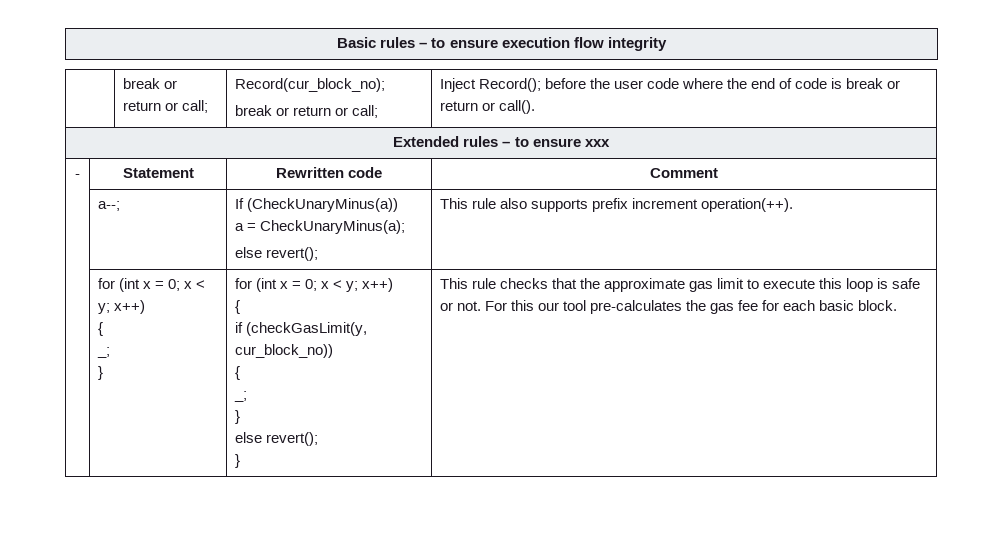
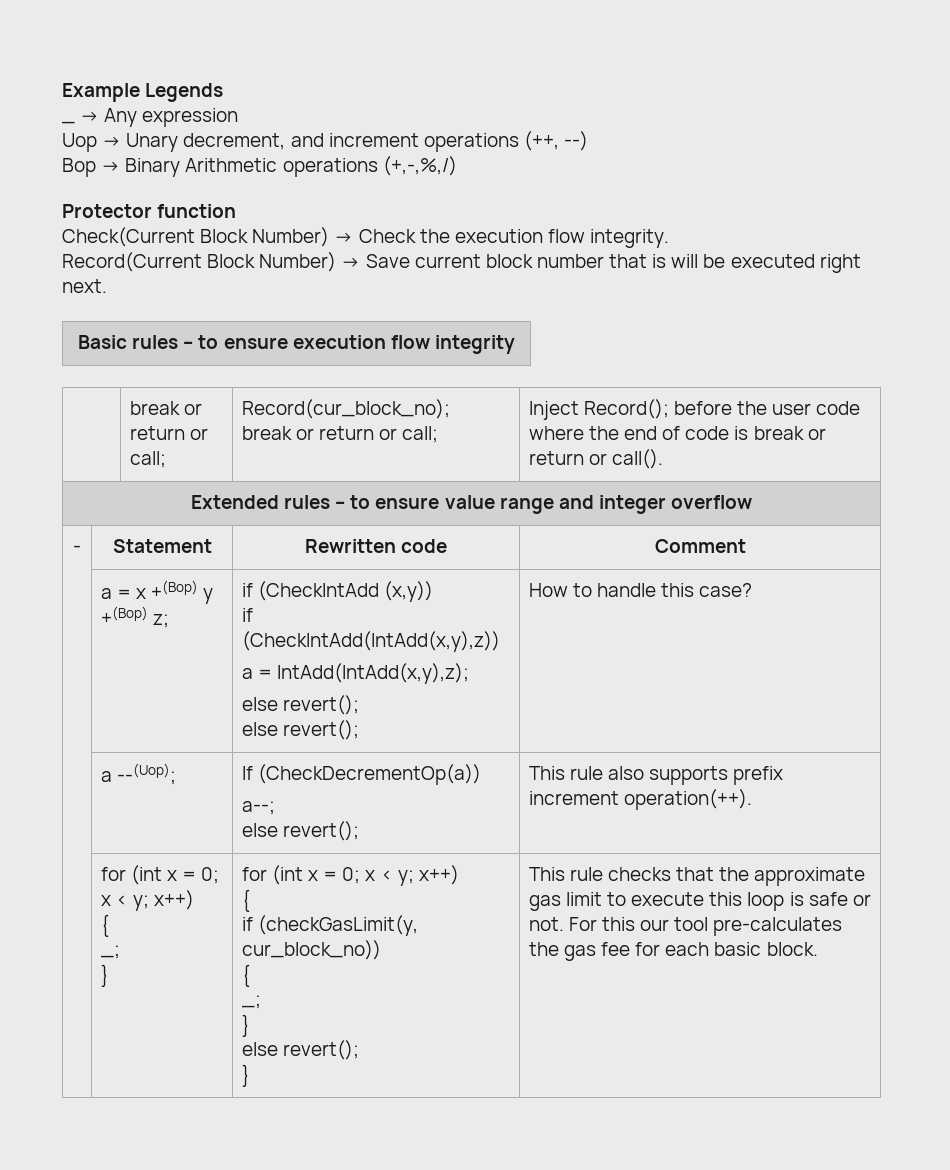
(337, 42) none -> [62,83,224,102] [62,108,239,127] [62,131,589,152] [62,156,457,177] [62,204,237,218] [62,227,670,248] [62,252,861,273] [62,279,107,293] Example Legends // _ → Any expression // Uop → Unary decrement, and increment operations (++, --) // Bop → Binary Arithmetic operations (+,-,%,/) // Protector function // Check(Current Block Number) → Check the execution flow integrity. // Record(Current Block Number) → Save current block number that is will be executed right next. //
[584,139,610,147] xxx -> [444,495,753,514] value range and integer overflow
[97,201,120,211] [234,198,398,212] [234,220,405,234] a--; | If (CheckUnaryMinus(a)) // a = CheckUnaryMinus(a); -> [100,580,214,604] [100,606,169,628] [241,581,434,602] [241,608,253,622] [241,631,500,652] [241,663,470,684] [241,695,359,715] [241,720,359,740] [528,583,753,597] [100,763,176,785] [241,764,481,785] [241,801,275,815] a = x +(Bop) y +(Bop) z; | if (CheckIntAdd (x,y)) // if (CheckIntAdd(IntAdd(x,y),z)) // a = IntAdd(IntAdd(x,y),z); // else revert(); // else revert(); | How to handle this case? // | a --(Uop); | If (CheckDecrementOp(a)) // a--;

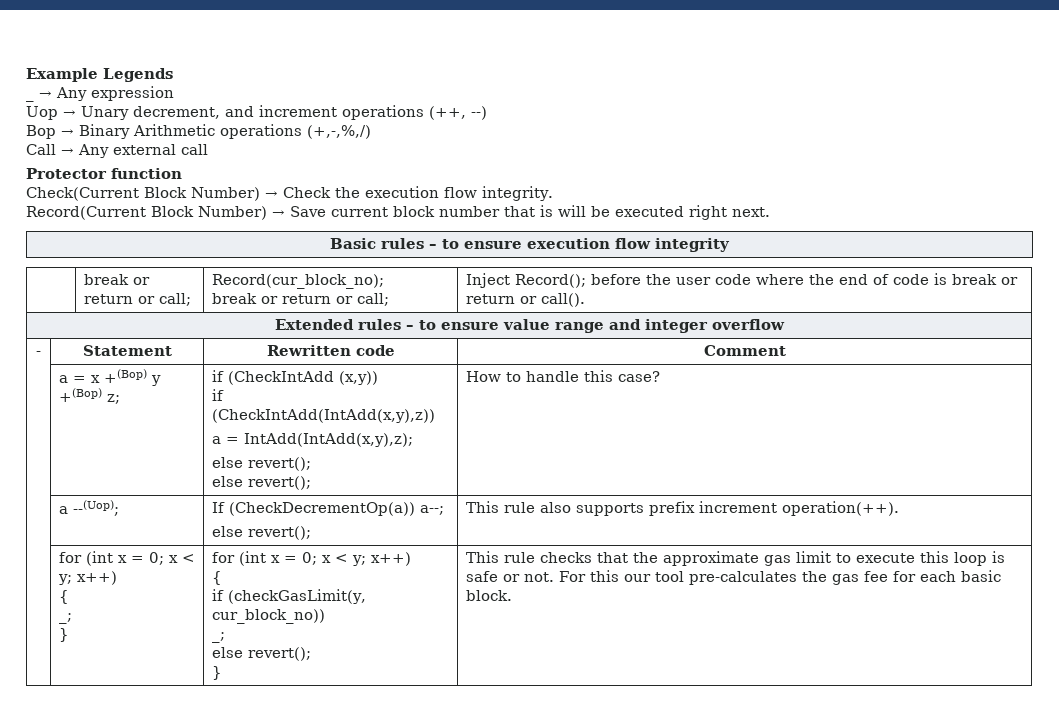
(457, 166) none -> [26,144,208,158] // Call → Any external call
(481, 774) // -> (415, 509) none
[241,964,250,987] [241,995,261,1009] [241,1014,250,1037] // { // _; // } -> [211,632,225,643] // _;

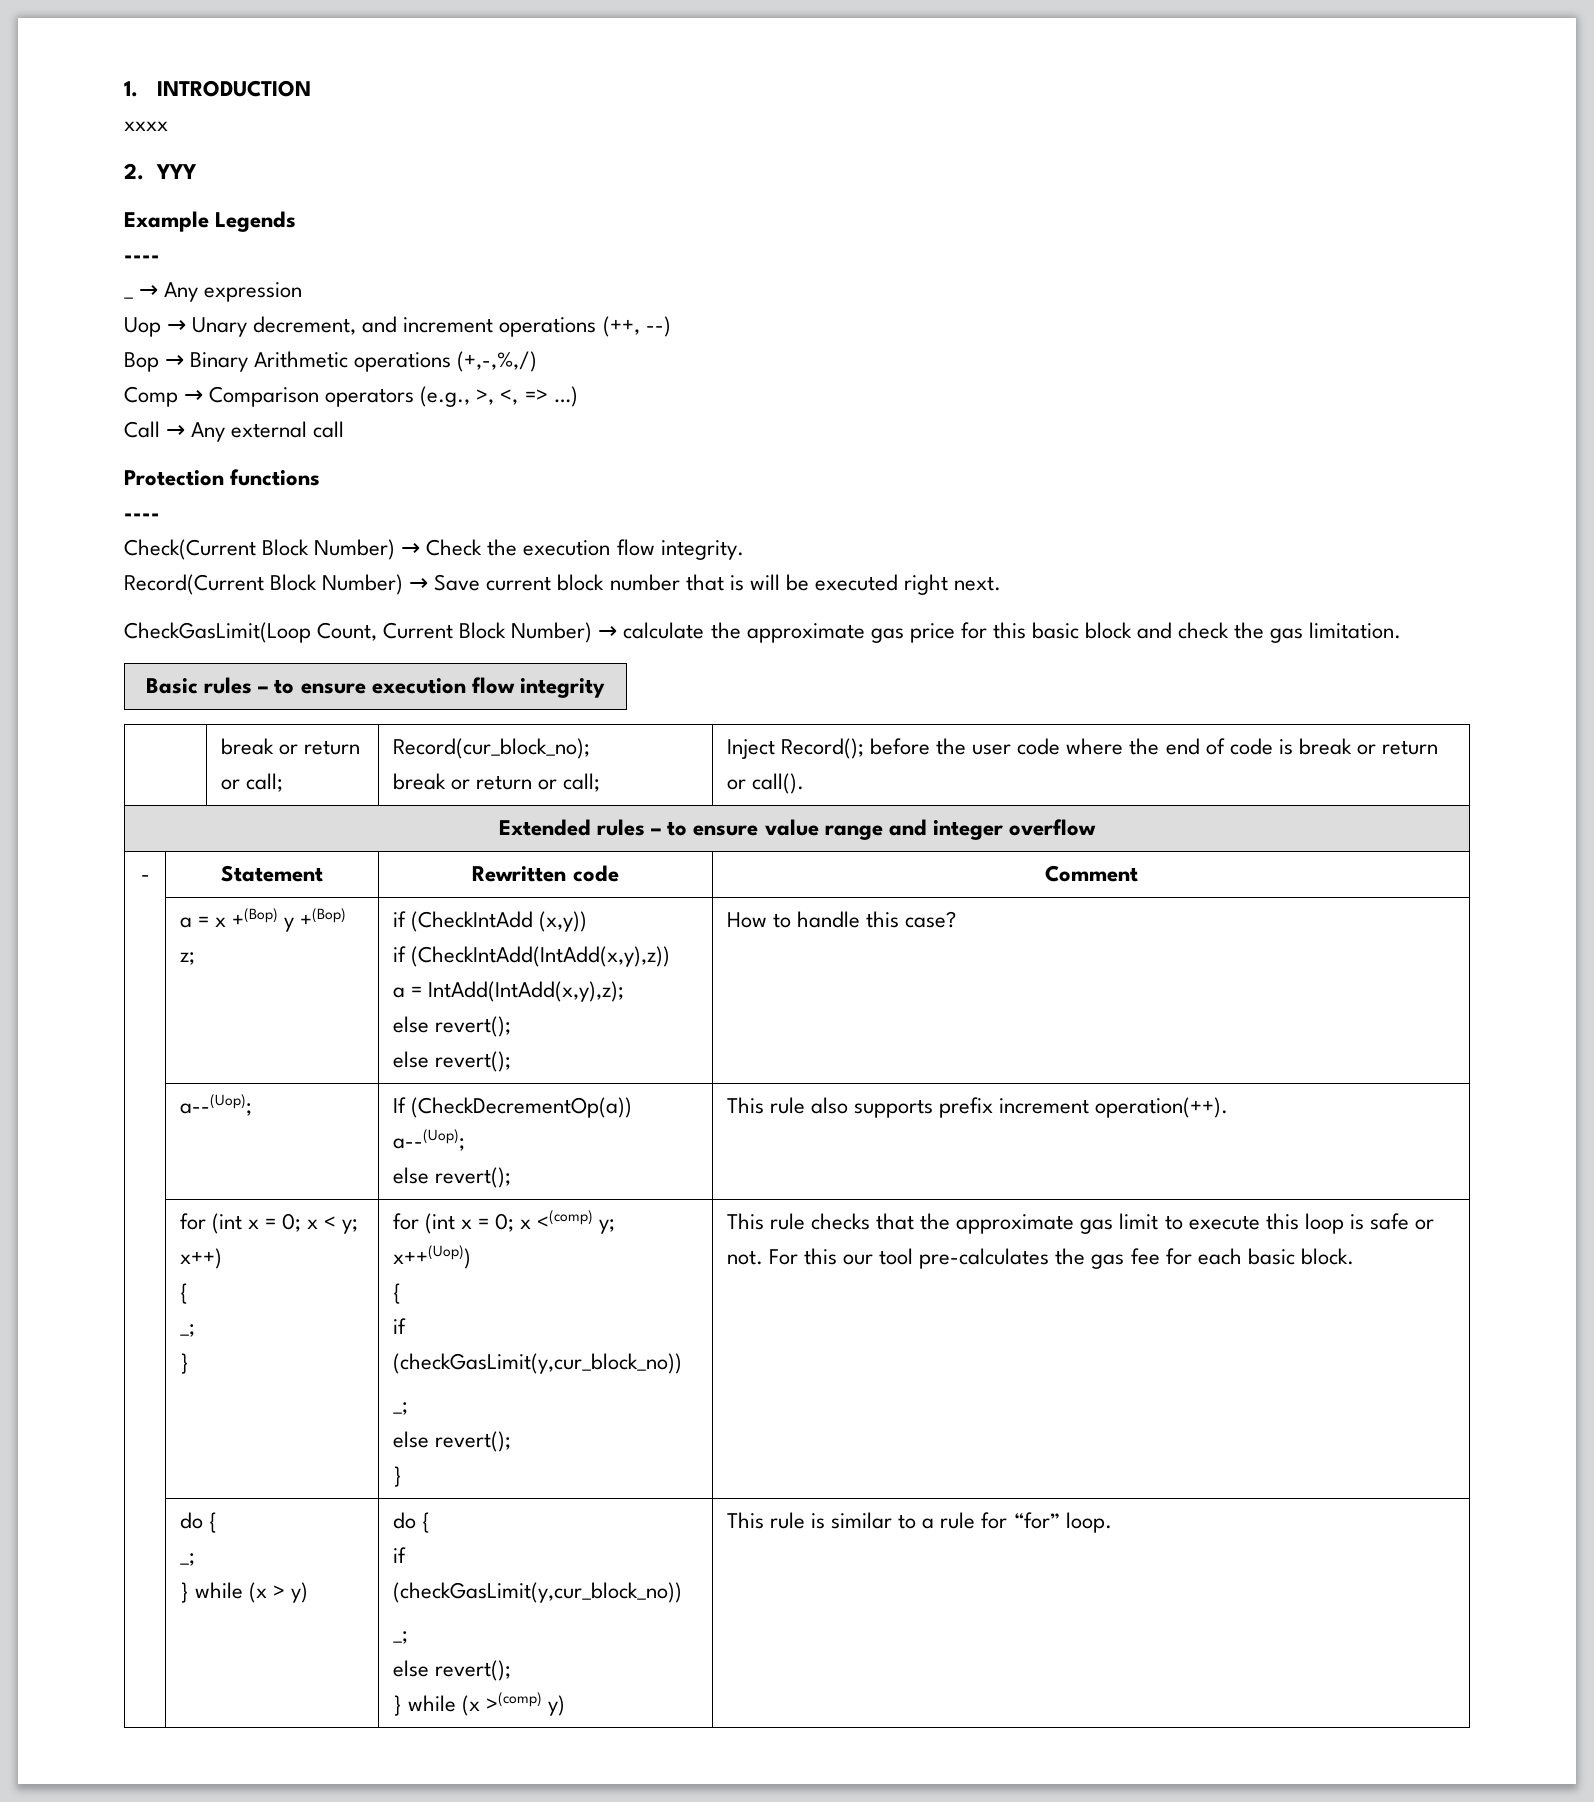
(26, 75) none -> [124,80,311,97] [124,121,168,131] [124,163,197,180] 1. INTRODUCTION // xxxx // 2. YYY //
(173, 75) none -> [124,255,160,262] // ----
(371, 132) none -> [124,386,578,407] // Comp → Comparison operators (e.g., >, <, => …)
[26,168,182,179] Protector function -> [124,469,321,486] [124,513,160,520] Protection functions // ----
(770, 212) none -> [124,622,1402,643] // CheckGasLimit(Loop Count, Current Block Number) → calculate the approximate gas price for this basic block and check the gas limitation.
[58,500,119,516] a --(Uop); -> [179,1094,252,1116] a--(Uop);
[419,505,444,515] a--; -> [392,1129,465,1151] a--(Uop);
[334,552,411,566] [211,571,222,585] [211,589,366,604] [211,609,325,624] < y; x++) // { // if (checkGasLimit(y, cur_block_no)) -> [537,1210,616,1234] [392,1245,471,1269] [392,1283,401,1304] [392,1318,406,1334] [392,1353,682,1374] <(comp) y; x++(Uop)) // { // if (checkGasLimit(y,cur_block_no))
(512, 595) none -> [179,1512,218,1533] [179,1553,195,1566] [179,1582,309,1603] [392,1512,431,1533] [392,1547,406,1563] [392,1582,682,1603] [392,1631,408,1644] [392,1660,512,1681] [392,1692,566,1716] [726,1512,1112,1533] // | do { // _; // } while (x > y) | do { // if (checkGasLimit(y,cur_block_no)) // _; // else revert(); // } while (x >(comp) y) | This rule is similar to a rule for “for” loop.

